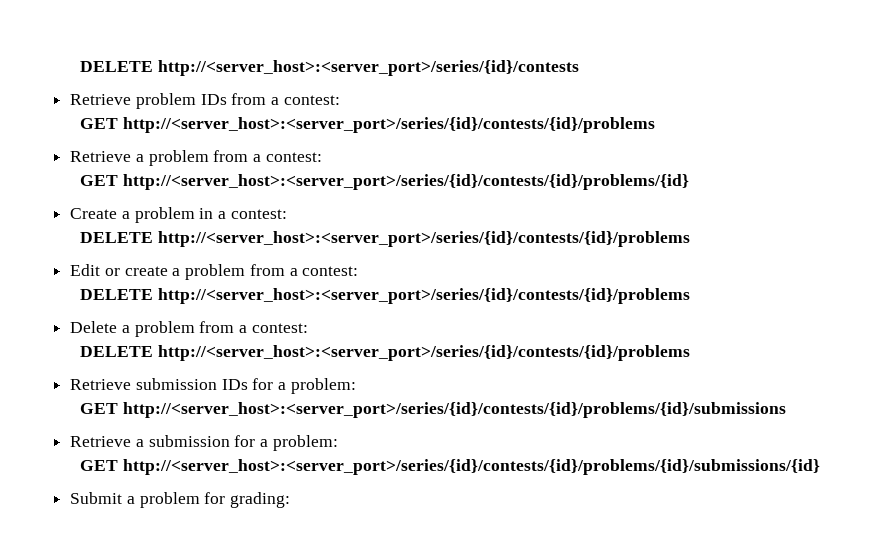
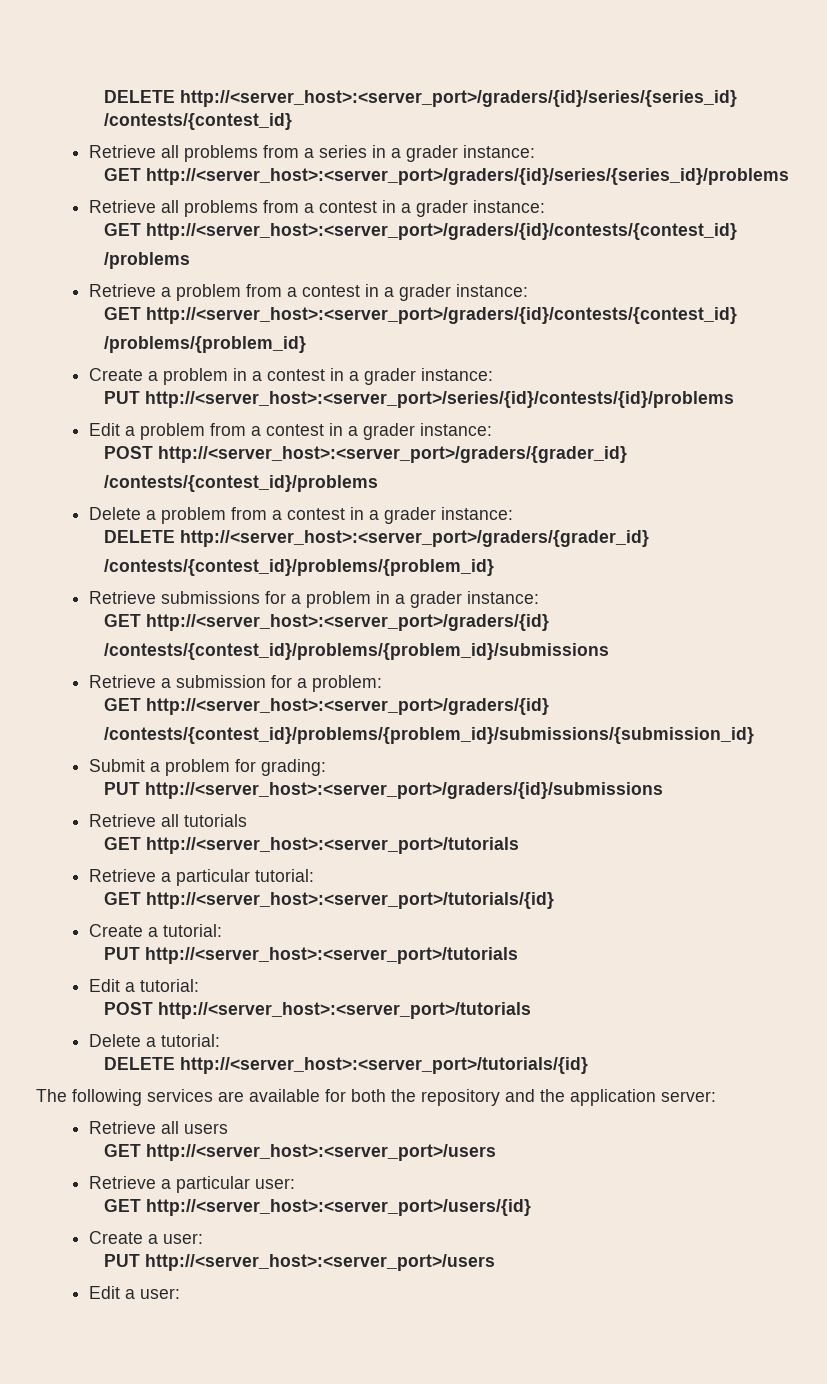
[79,60,579,76] [70,93,340,109] [79,117,655,133] DELETE http://<server_host>:<server_port>/series/{id}/contests // Retrieve problem IDs from a contest: // GET http://<server_host>:<server_port>/series/{id}/contests/{id}/problems -> [103,90,737,107] [103,113,292,130] [89,145,536,162] [103,168,789,185] [89,200,546,217] [103,223,737,240] [103,252,190,269] DELETE http://<server_host>:<server_port>/graders/{id}/series/{series_id} /contests/{contest_id} // Retrieve all problems from a series in a grader instance: // GET http://<server_host>:<server_port>/graders/{id}/series/{series_id}/problems // Retrieve all problems from a contest in a grader instance: // GET http://<server_host>:<server_port>/graders/{id}/contests/{contest_id} // /problems
[265,152,322,162] [79,174,689,190] contest: // GET http://<server_host>:<server_port>/series/{id}/contests/{id}/problems/{id} -> [302,284,529,301] [103,307,737,324] [103,336,306,353] contest in a grader instance: // GET http://<server_host>:<server_port>/graders/{id}/contests/{contest_id} // /problems/{problem_id}
[230,209,287,219] [79,232,153,243] contest: // DELETE -> [267,368,494,385] [103,391,140,404] contest in a grader instance: // PUT
[104,264,359,280] [79,288,690,304] or create a problem from a contest: // DELETE http://<server_host>:<server_port>/series/{id}/contests/{id}/problems -> [125,423,493,440] [103,446,627,463] [103,475,378,492] a problem from a contest in a grader instance: // POST http://<server_host>:<server_port>/graders/{grader_id} // /contests/{contest_id}/problems
[251,323,308,333] [79,345,690,361] [70,378,356,394] [79,402,786,418] contest: // DELETE http://<server_host>:<server_port>/series/{id}/contests/{id}/problems // Retrieve submission IDs for a problem: // GET http://<server_host>:<server_port>/series/{id}/contests/{id}/problems/{id}/submissions -> [287,507,514,524] [103,530,649,547] [103,559,494,576] [89,591,540,608] [103,614,549,631] [103,643,609,660] contest in a grader instance: // DELETE http://<server_host>:<server_port>/graders/{grader_id} // /contests/{contest_id}/problems/{problem_id} // Retrieve submissions for a problem in a grader instance: // GET http://<server_host>:<server_port>/graders/{id} // /contests/{contest_id}/problems/{problem_id}/submissions
[122,459,820,475] http://<server_host>:<server_port>/series/{id}/contests/{id}/problems/{id}/submissions/{id} -> [145,698,549,715] [103,727,754,744] http://<server_host>:<server_port>/graders/{id} // /contests/{contest_id}/problems/{problem_id}/submissions/{submission_id}
(291, 500) none -> [103,782,663,799] [89,814,248,827] [103,837,519,854] [89,869,315,886] [103,892,554,909] [89,924,223,937] [103,947,518,964] [89,979,200,992] [103,1002,531,1019] [89,1034,221,1047] [103,1057,588,1074] [36,1089,716,1106] [89,1121,229,1134] [103,1144,496,1161] [89,1176,296,1193] [103,1199,531,1216] [89,1231,204,1244] [103,1254,495,1271] [89,1286,181,1299] // PUT http://<server_host>:<server_port>/graders/{id}/submissions // Retrieve all tutorials // GET http://<server_host>:<server_port>/tutorials // Retrieve a particular tutorial: // GET http://<server_host>:<server_port>/tutorials/{id} // Create a tutorial: // PUT http://<server_host>:<server_port>/tutorials // Edit a tutorial: // POST http://<server_host>:<server_port>/tutorials // Delete a tutorial: // DELETE http://<server_host>:<server_port>/tutorials/{id} // The following services are available for both the repository and the application server: // Retrieve all users // GET http://<server_host>:<server_port>/users // Retrieve a particular user: // GET http://<server_host>:<server_port>/users/{id} // Create a user: // PUT http://<server_host>:<server_port>/users // Edit a user:

